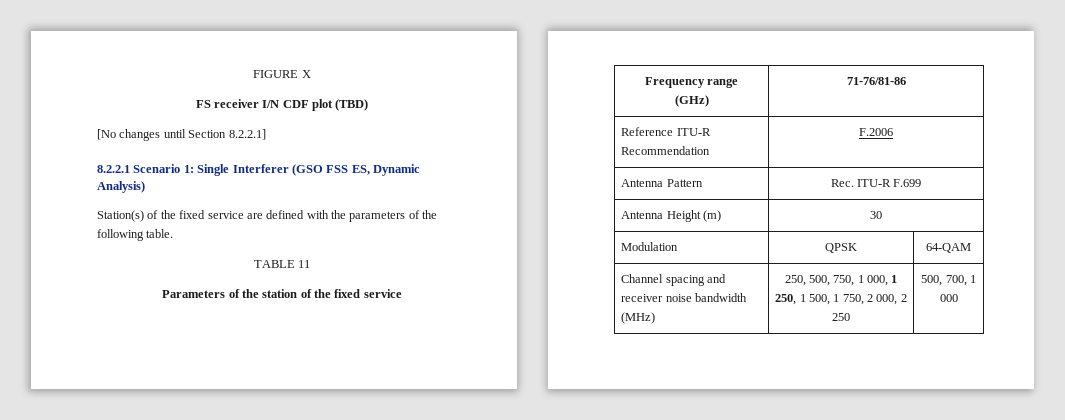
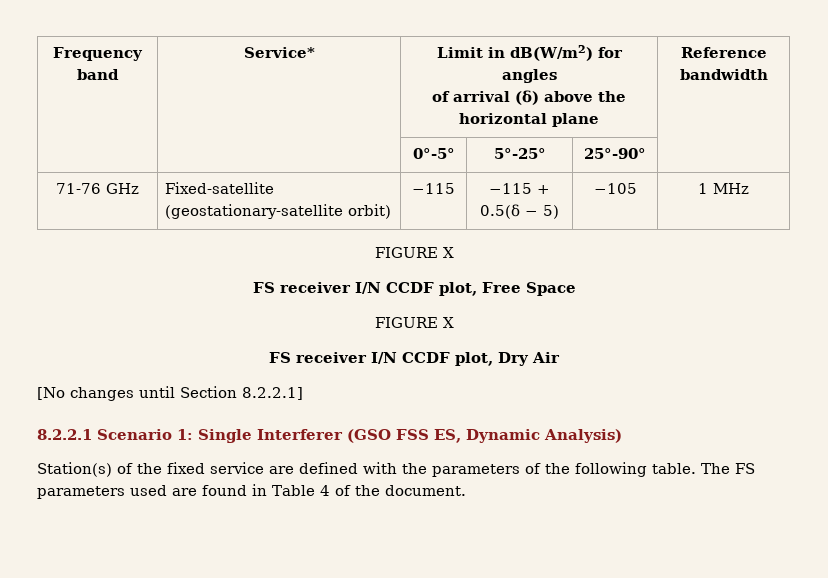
[253,70,311,78] [195,99,369,111] FIGURE X // FS receiver I/N CDF plot (TBD) -> [53,47,143,61] [77,69,119,80] [243,47,315,58] [436,45,623,61] [501,69,557,83] [432,90,626,105] [459,113,599,127] [680,47,767,58] [679,69,768,80] [412,148,455,159] [493,148,546,159] [584,148,646,159] [56,183,139,194] [165,182,275,194] [165,204,392,219] [412,183,455,194] [489,183,550,194] [480,204,559,219] [593,183,637,194] [698,183,749,194] [374,247,454,258] [252,282,576,296] [374,317,454,328] [269,352,560,366] Frequency band | Service* | Limit in dB(W/m2) for angles // of arrival (δ) above the horizontal plane | Reference bandwidth // | | 0°-5° | 5°-25° | 25°-90° | // 71-76 GHz | Fixed-satellite (geostationary-satellite orbit) | −115 | −115 + 0.5(δ − 5) | −105 | 1 MHz // FIGURE X // FS receiver I/N CCDF plot, Free Space // FIGURE X // FS receiver I/N CCDF plot, Dry Air
[253,260,311,268] [162,289,402,298] [644,77,739,88] [674,95,709,107] [846,77,906,85] [621,127,711,136] [621,146,711,155] [859,128,893,136] [621,179,703,187] [830,179,922,187] [621,210,721,222] [870,211,882,219] [621,242,679,251] [825,243,857,253] [926,243,971,253] [621,274,726,286] [621,293,747,302] [621,312,656,324] [784,275,898,286] [775,294,907,305] [832,313,850,321] [921,275,976,286] [939,294,958,302] // TABLE 11 // Parameters of the station of the fixed service // Frequency range // (GHz) | 71-76/81-86 // Reference ITU-R Recommendation | F.2006 // Antenna Pattern | Rec. ITU-R F.699 // Antenna Height (m) | 30 // Modulation | QPSK | 64-QAM // Channel spacing and receiver noise bandwidth (MHz) | 250, 500, 750, 1 000, 1 250, 1 500, 1 750, 2 000, 2 250 | 500, 700, 1 000 -> [701,463,755,474] [37,484,466,499] The FS parameters used are found in Table 4 of the document.

